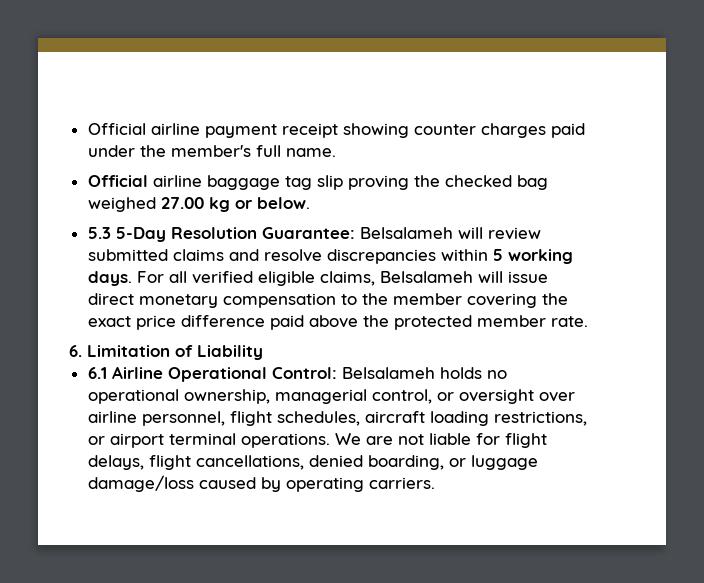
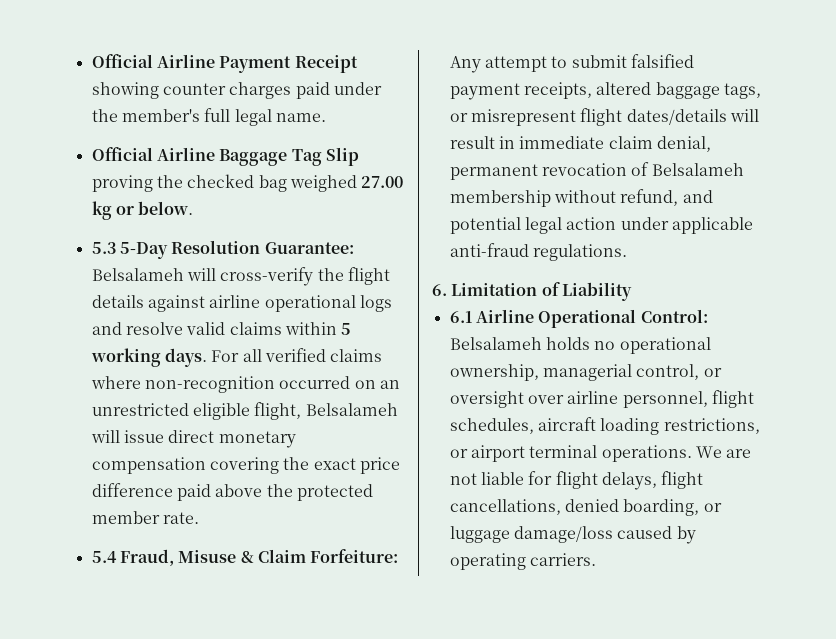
[87,123,338,138] Official airline payment receipt -> [91,54,358,73] Official Airline Payment Receipt
(281, 151) none -> [234,109,272,126] legal
[152,175,343,190] airline baggage tag slip -> [156,147,359,166] Airline Baggage Tag Slip
[487,227,541,240] [87,249,436,264] review submitted claims and resolve discrepancies -> [220,267,390,286] [91,295,392,312] [91,322,282,335] cross-verify the flight details against airline operational logs and resolve valid claims
[257,271,375,286] eligible claims, -> [330,349,383,362] [90,376,400,393] [91,402,302,420] claims where non-recognition occurred on an unrestricted eligible flight,
[340,293,462,305] to the member -> (206, 465) none
(588, 321) none -> [91,549,399,566] [449,54,694,73] [449,82,761,100] [449,108,759,126] [449,136,711,152] [449,162,744,180] [449,189,713,207] [449,217,753,234] [449,243,627,261] // 5.4 Fraud, Misuse & Claim Forfeiture: Any attempt to submit falsified payment receipts, altered baggage tags, or misrepresent flight dates/details will result in immediate claim denial, permanent revocation of Belsalameh membership without refund, and potential legal action under applicable anti-fraud regulations.

